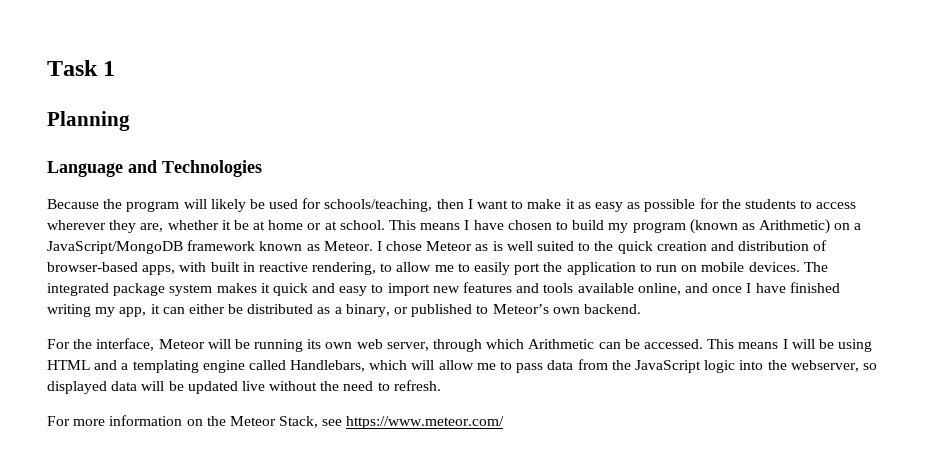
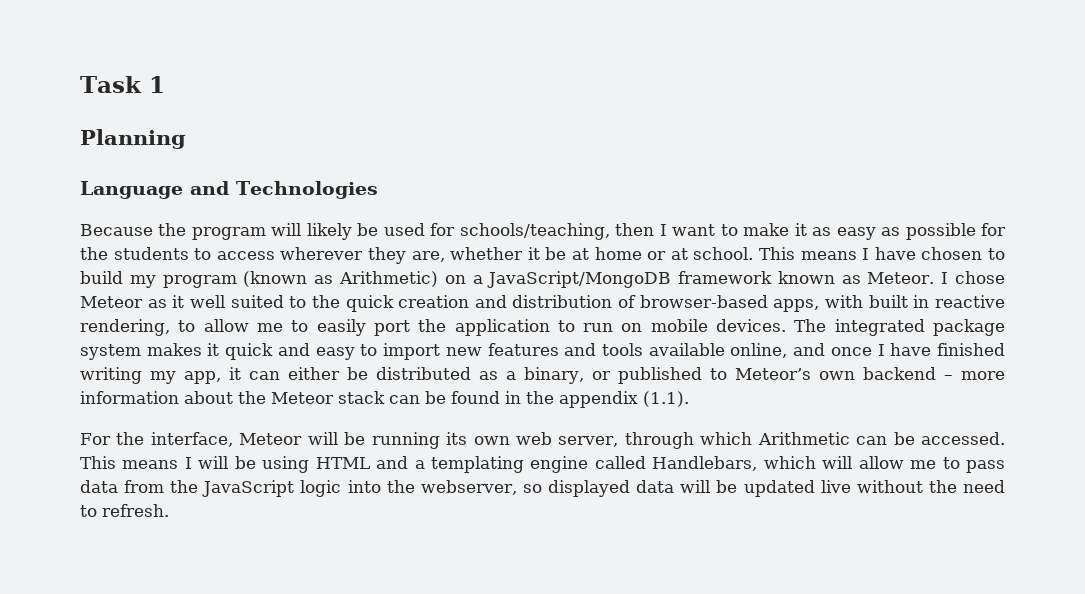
[492,241,503,251] is -> [172,295,185,308] it
[583,304,641,314] backend. -> [862,367,1005,380] [80,391,689,408] backend – more information about the Meteor stack can be found in the appendix (1.1).
[47,415,505,429] // For more information on the Meteor Stack, see https://www.meteor.com/ -> (169, 510) none

